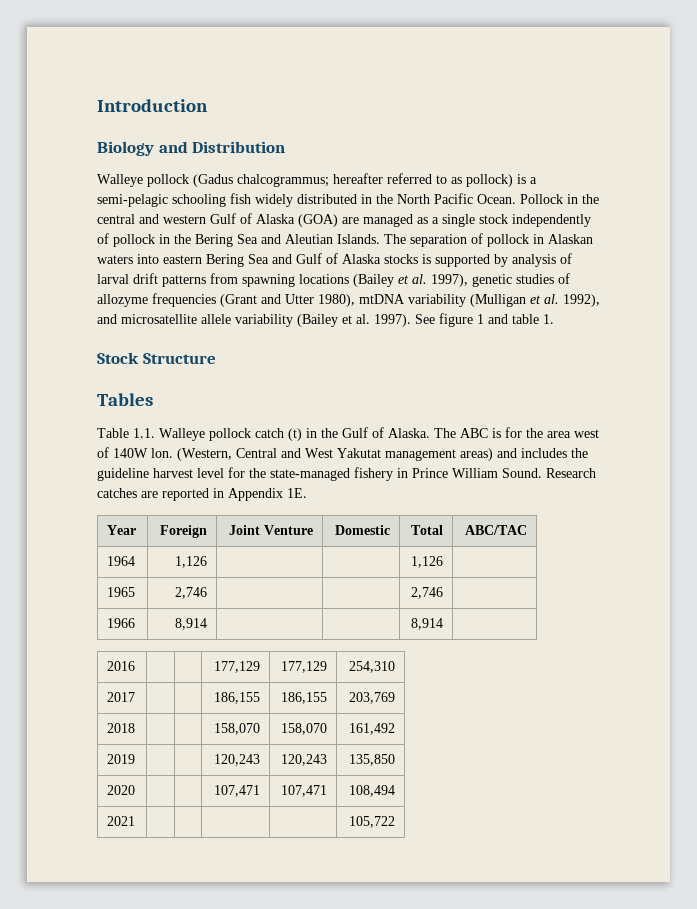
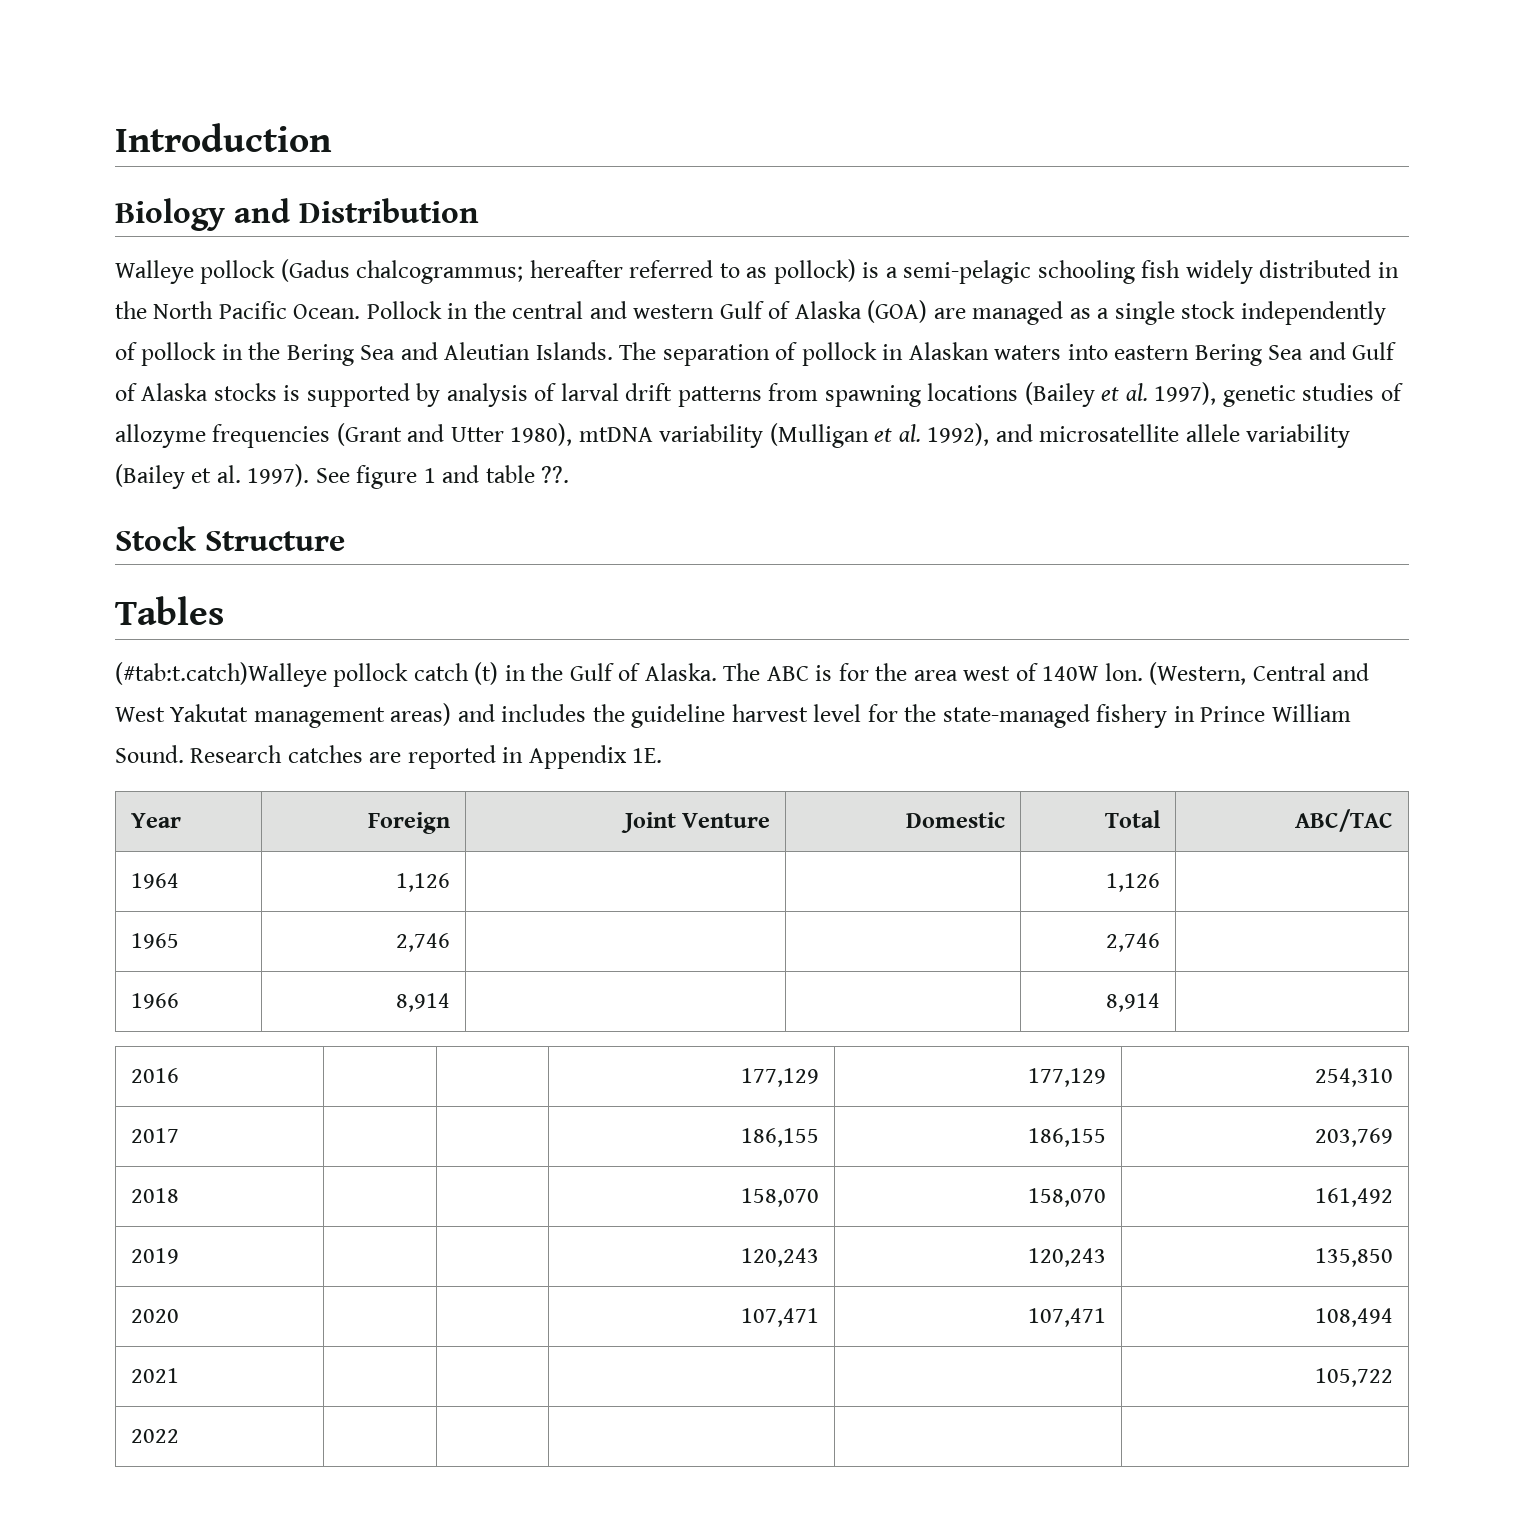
[543,314,554,324] 1. -> [541,466,570,483] ??.
[97,428,205,441] Table 1.1. Walleye -> [115,662,327,687] (#tab:t.catch)Walleye
(395, 822) none -> [130,1429,179,1443] // 2022 | | | | |

